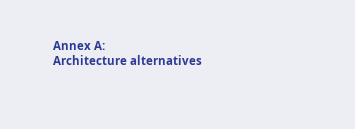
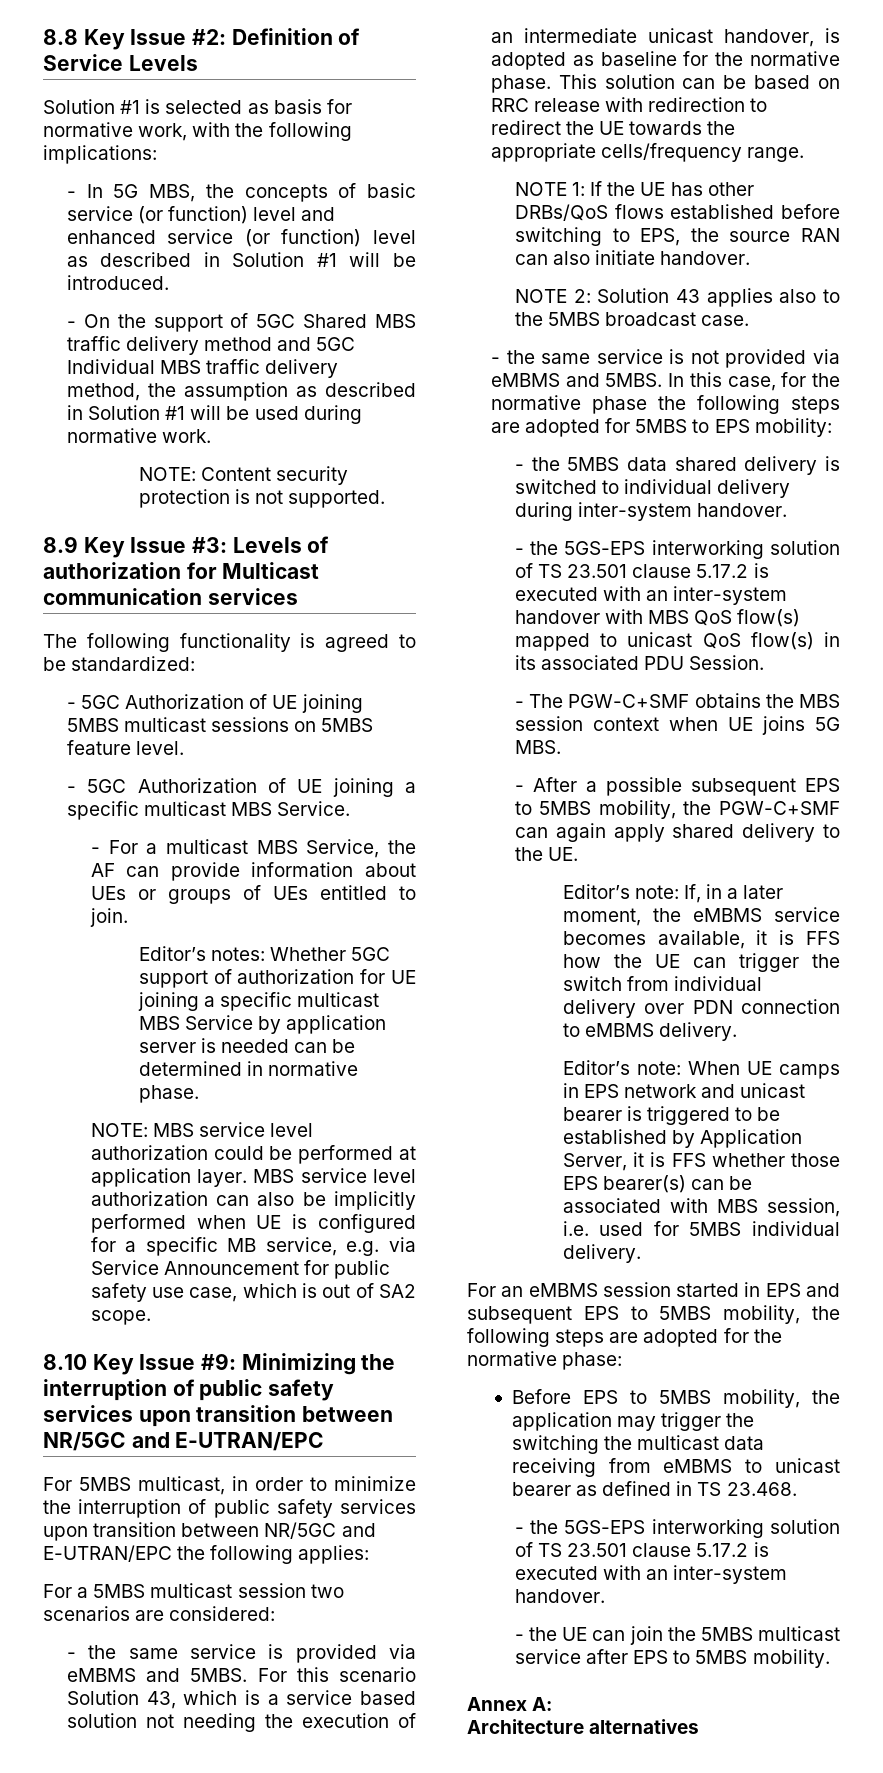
(53, 45) none -> [43,28,361,50] [43,54,198,71] [43,99,352,114] [43,122,352,141] [43,145,157,164] [66,183,416,202] [66,206,336,224] [66,229,416,247] [66,252,417,267] [66,275,169,290] [66,313,416,332] [66,336,356,355] [66,359,339,378] [66,382,416,401] [66,405,362,424] [66,428,212,443] [138,466,349,485] [138,489,386,508] [43,536,330,558] [43,562,320,579] [43,588,298,605] [43,633,417,652] [43,656,196,671] [66,694,363,713] [66,717,374,732] [66,740,185,755] [66,778,417,797] [66,801,351,820] [90,839,417,858] [90,862,417,881] [90,885,416,904] [89,908,128,927] [138,946,391,961] [138,969,416,988] [137,992,380,1011] [138,1015,387,1034] [138,1038,356,1053] [138,1061,359,1076] [138,1085,199,1103] [90,1122,314,1137] [90,1145,417,1164] [90,1168,417,1187] [90,1191,417,1210] [90,1214,417,1233] [90,1237,416,1256] [90,1260,391,1279] [90,1283,416,1302] [90,1310,151,1325] [43,1353,396,1375] [43,1379,335,1401] [43,1405,394,1427] [43,1432,325,1451] [43,1476,416,1495] [43,1499,417,1518] [43,1522,376,1541] [43,1545,370,1564] [43,1583,344,1598] [43,1606,276,1621] [66,1644,417,1663] [66,1667,416,1682] [66,1690,416,1709] [66,1713,416,1732] [490,28,840,47] [490,51,840,70] [490,74,840,93] [490,97,768,112] [490,120,736,135] [490,143,805,162] [514,181,754,196] [514,204,840,221] [514,227,840,246] [514,250,751,265] [514,288,841,307] [514,312,750,326] [490,349,840,368] [490,372,840,391] [490,395,840,414] [490,418,832,437] [514,456,840,475] [514,479,791,498] [514,502,788,521] [514,540,840,559] [514,563,769,578] [514,586,788,605] [514,609,801,627] [514,632,840,651] [514,655,765,670] [514,693,840,708] [514,716,840,735] [514,740,561,754] [514,777,840,796] [514,800,840,819] [514,823,841,842] [514,847,579,861] [562,884,784,903] [562,907,840,926] [562,930,840,949] [562,953,840,972] [562,976,763,991] [562,999,840,1018] [562,1022,738,1041] [562,1060,840,1079] [562,1083,806,1098] [562,1106,781,1125] [562,1129,803,1148] [562,1152,840,1171] [562,1175,753,1193] [562,1198,840,1217] [562,1221,840,1236] [562,1244,641,1263] [467,1282,840,1297] [467,1305,840,1324] [467,1328,782,1347] [467,1351,623,1370] [511,1389,840,1408] [511,1412,755,1431] [511,1435,765,1454] [511,1458,840,1477] [511,1481,797,1496] [514,1519,840,1538] [514,1542,769,1557] [514,1565,788,1584] [514,1589,605,1603] [514,1626,840,1645] [514,1649,830,1668] 8.8 Key Issue #2: Definition of Service Levels // Solution #1 is selected as basis for normative work, with the following implications: // - In 5G MBS, the concepts of basic service (or function) level and enhanced service (or function) level as described in Solution #1 will be introduced. // - On the support of 5GC Shared MBS traffic delivery method and 5GC Individual MBS traffic delivery method, the assumption as described in Solution #1 will be used during normative work. // NOTE: Content security protection is not supported. // 8.9 Key Issue #3: Levels of authorization for Multicast communication services // The following functionality is agreed to be standardized: // - 5GC Authorization of UE joining 5MBS multicast sessions on 5MBS feature level. // - 5GC Authorization of UE joining a specific multicast MBS Service. // - For a multicast MBS Service, the AF can provide information about UEs or groups of UEs entitled to join. // Editor’s notes: Whether 5GC support of authorization for UE joining a specific multicast MBS Service by application server is needed can be determined in normative phase. // NOTE: MBS service level authorization could be performed at application layer. MBS service level authorization can also be implicitly performed when UE is configured for a specific MB service, e.g. via Service Announcement for public safety use case, which is out of SA2 scope. // 8.10 Key Issue #9: Minimizing the interruption of public safety services upon transition between NR/5GC and E-UTRAN/EPC // For 5MBS multicast, in order to minimize the interruption of public safety services upon transition between NR/5GC and E-UTRAN/EPC the following applies: // For a 5MBS multicast session two scenarios are considered: // - the same service is provided via eMBMS and 5MBS. For this scenario Solution 43, which is a service based solution not needing the execution of an intermediate unicast handover, is adopted as baseline for the normative phase. This solution can be based on RRC release with redirection to redirect the UE towards the appropriate cells/frequency range. // NOTE 1: If the UE has other DRBs/QoS flows established before switching to EPS, the source RAN can also initiate handover. // NOTE 2: Solution 43 applies also to the 5MBS broadcast case. // - the same service is not provided via eMBMS and 5MBS. In this case, for the normative phase the following steps are adopted for 5MBS to EPS mobility: // - the 5MBS data shared delivery is switched to individual delivery during inter-system handover. // - the 5GS-EPS interworking solution of TS 23.501 clause 5.17.2 is executed with an inter-system handover with MBS QoS flow(s) mapped to unicast QoS flow(s) in its associated PDU Session. // - The PGW-C+SMF obtains the MBS session context when UE joins 5G MBS. // - After a possible subsequent EPS to 5MBS mobility, the PGW-C+SMF can again apply shared delivery to the UE. // Editor’s note: If, in a later moment, the eMBMS service becomes available, it is FFS how the UE can trigger the switch from individual delivery over PDN connection to eMBMS delivery. // Editor’s note: When UE camps in EPS network and unicast bearer is triggered to be established by Application Server, it is FFS whether those EPS bearer(s) can be associated with MBS session, i.e. used for 5MBS individual delivery. // For an eMBMS session started in EPS and subsequent EPS to 5MBS mobility, the following steps are adopted for the normative phase: // Before EPS to 5MBS mobility, the application may trigger the switching the multicast data receiving from eMBMS to unicast bearer as defined in TS 23.468. // - the 5GS-EPS interworking solution of TS 23.501 clause 5.17.2 is executed with an inter-system handover. // - the UE can join the 5MBS multicast service after EPS to 5MBS mobility. //

